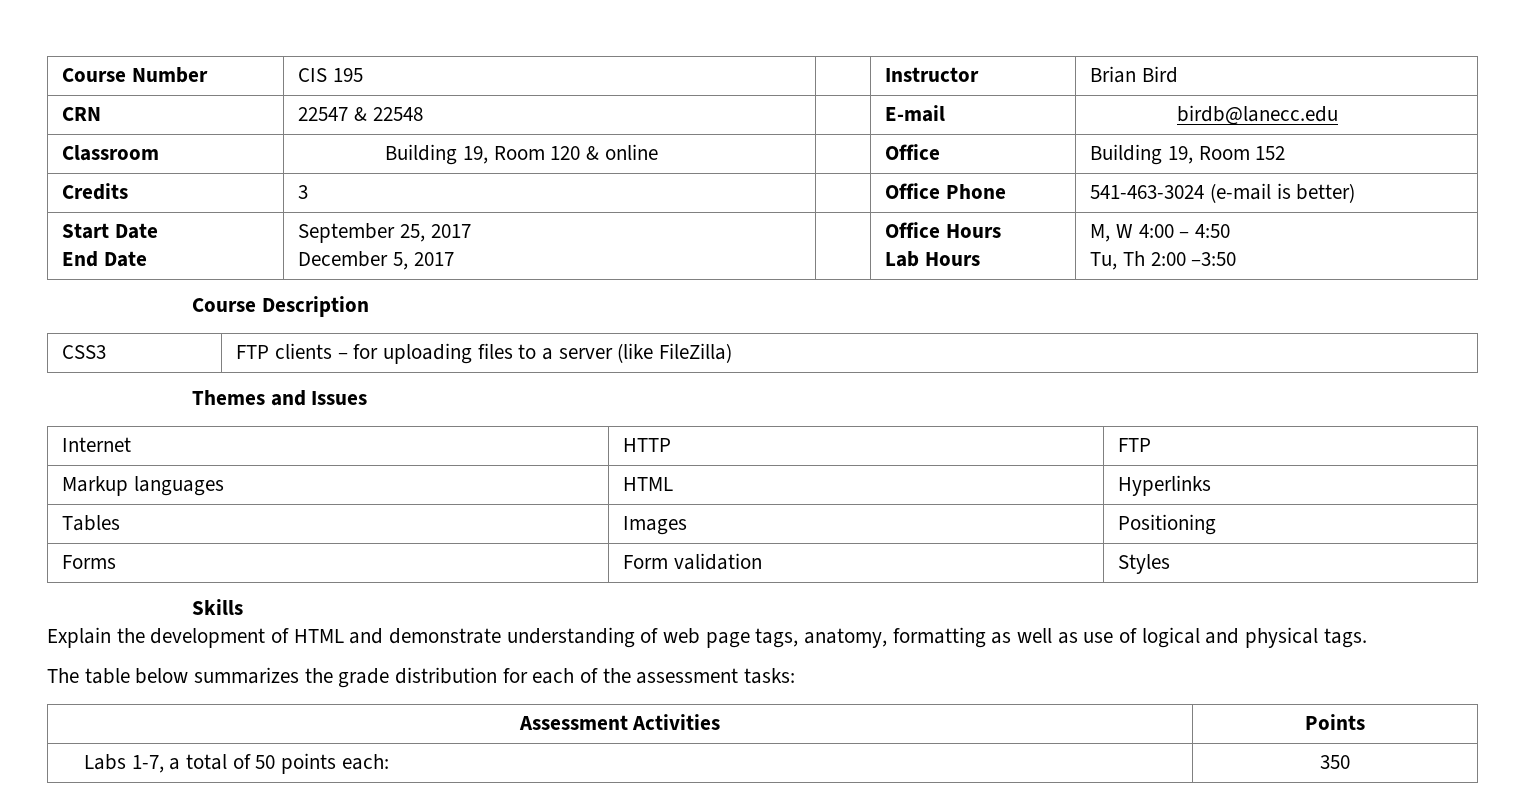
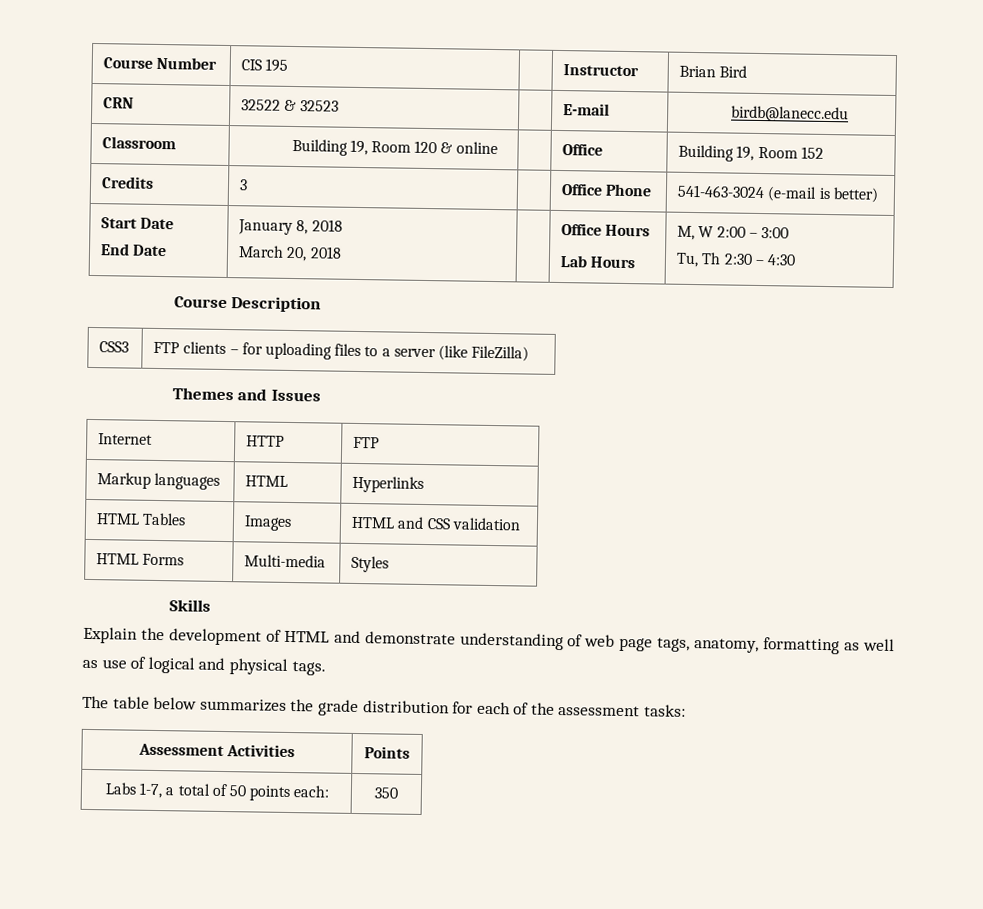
[298,107,423,121] 22547 & 22548 -> [241,99,339,112] 32522 & 32523
[298,223,471,243] [298,251,454,270] September 25, 2017 // December 5, 2017 -> [238,219,343,236] [238,245,342,262] January 8, 2018 // March 20, 2018
[1138,224,1231,238] 4:00 – 4:50 -> [716,226,790,239] 2:00 – 3:00
[1150,252,1237,266] 2:00 –3:50 -> [723,253,797,266] 2:30 – 4:30
(1212, 485) none -> [96,513,141,525] HTML
[1118,514,1217,535] Positioning // -> [351,516,521,531] [96,553,140,565] HTML and CSS validation // HTML
[623,553,763,570] Form validation -> [244,554,327,568] Multi-media

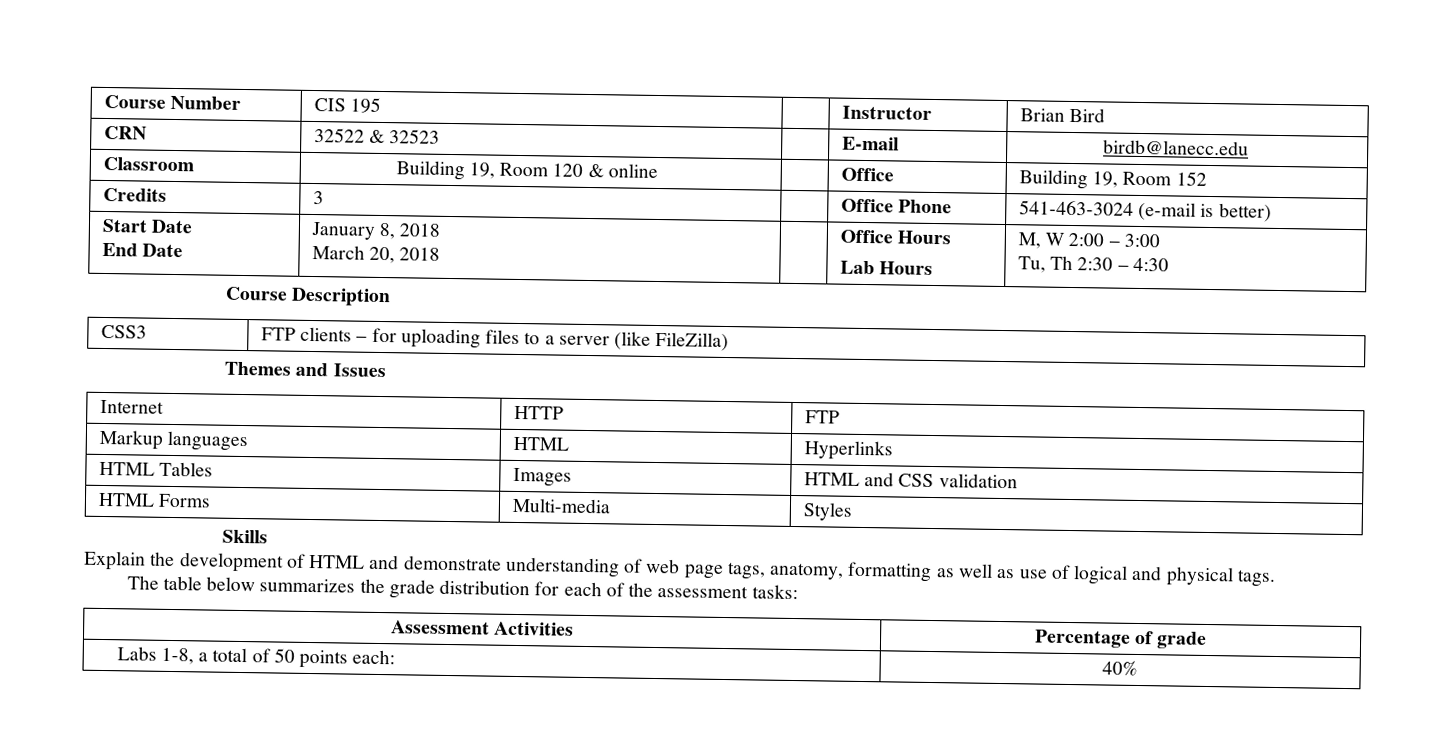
[364,746,410,759] Points -> [1033,629,1208,649] Percentage of grade
[139,782,164,799] 1-7, -> [160,647,194,665] 1-8,
[374,787,398,799] 350 -> [1102,660,1138,676] 40%

